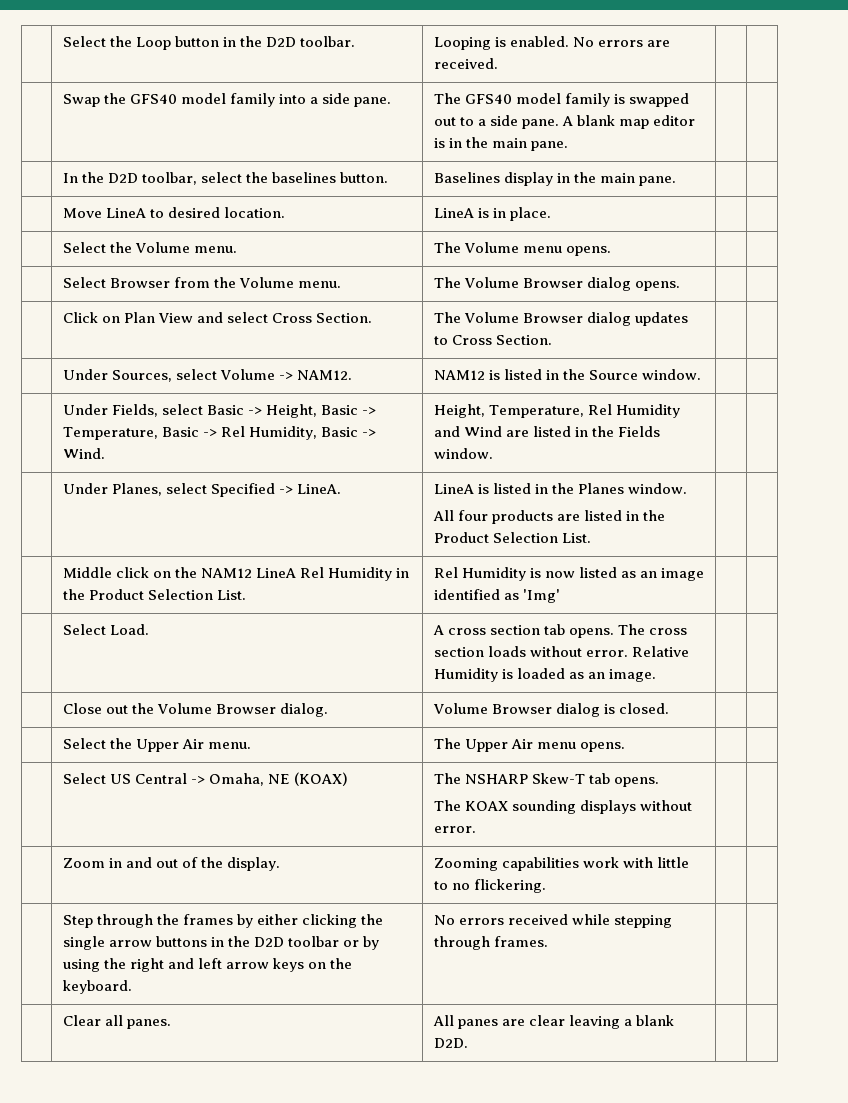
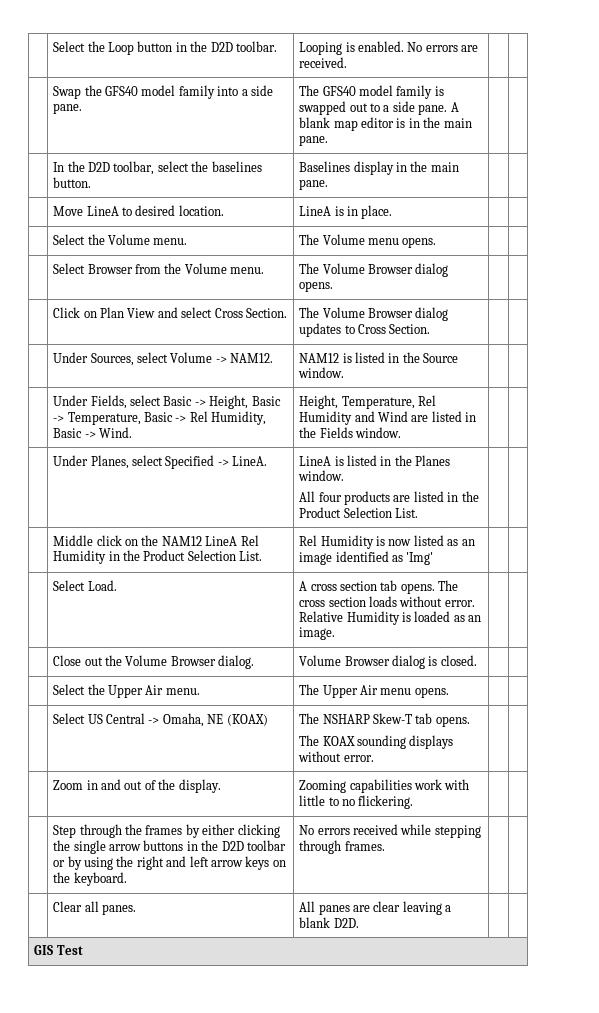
(468, 1043) none -> [34,945,83,955] // GIS Test

